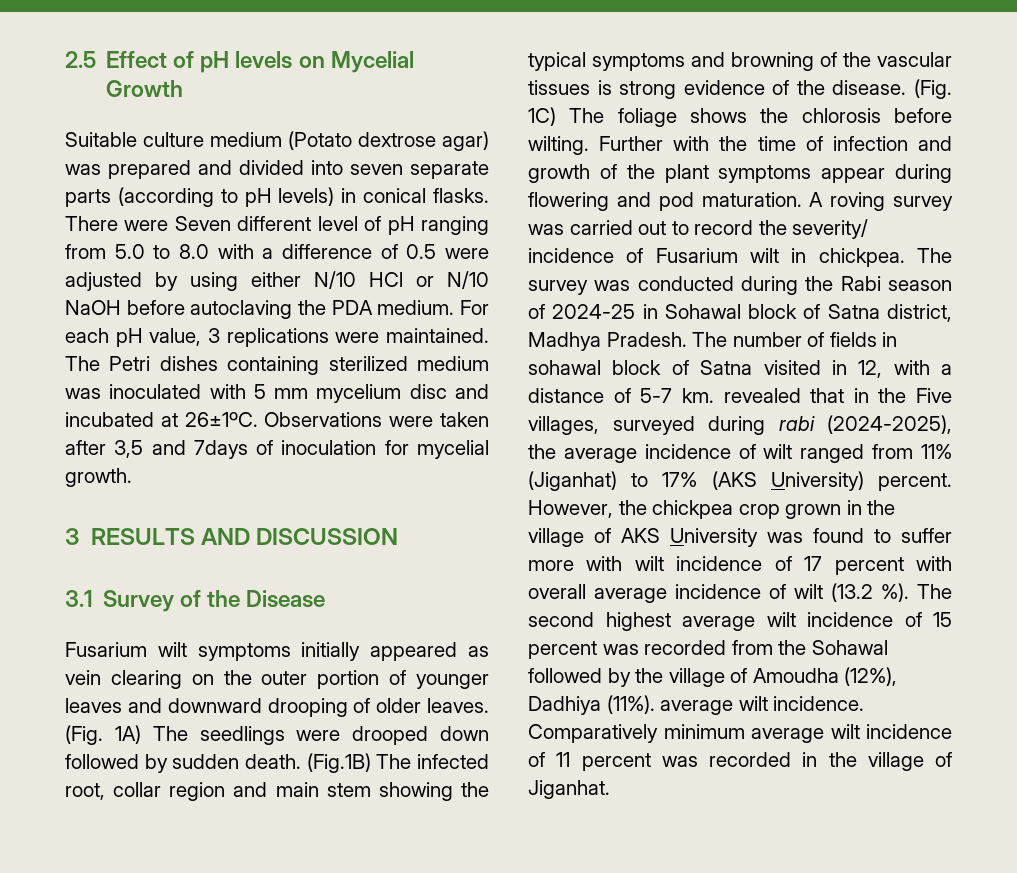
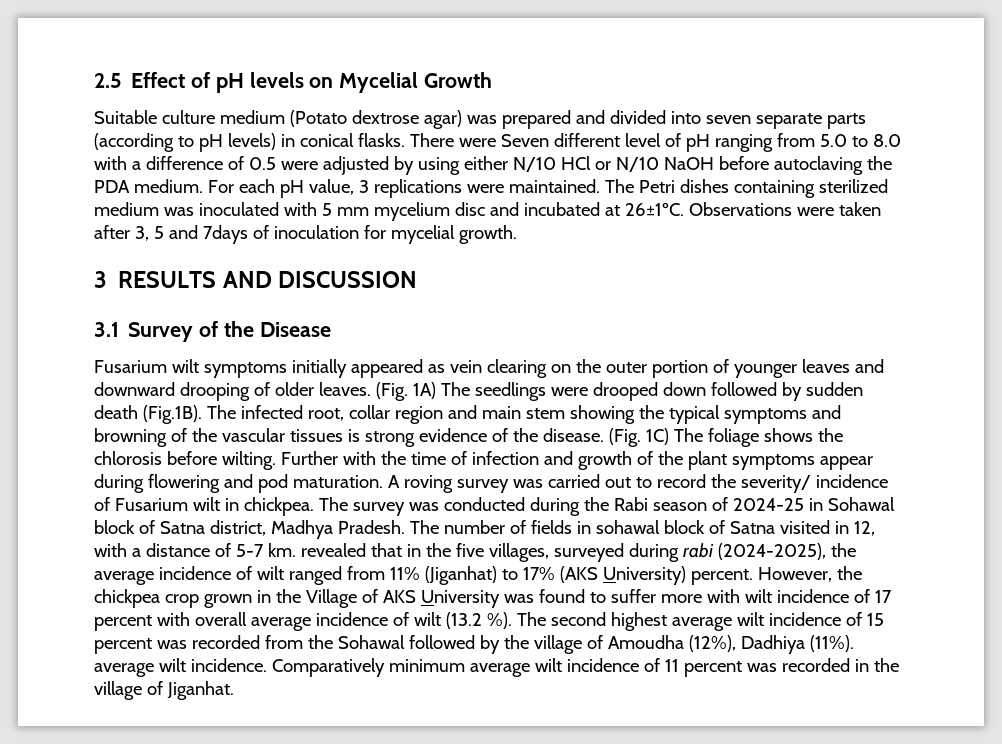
[114,440,144,458] 3,5 -> [134,226,164,241] 3, 5
[245,753,371,773] death. (Fig.1B) -> [94,405,202,424] death (Fig.1B).
[916,388,952,403] Five -> [455,543,484,557] five
[528,528,584,547] village -> [305,589,357,608] Village

